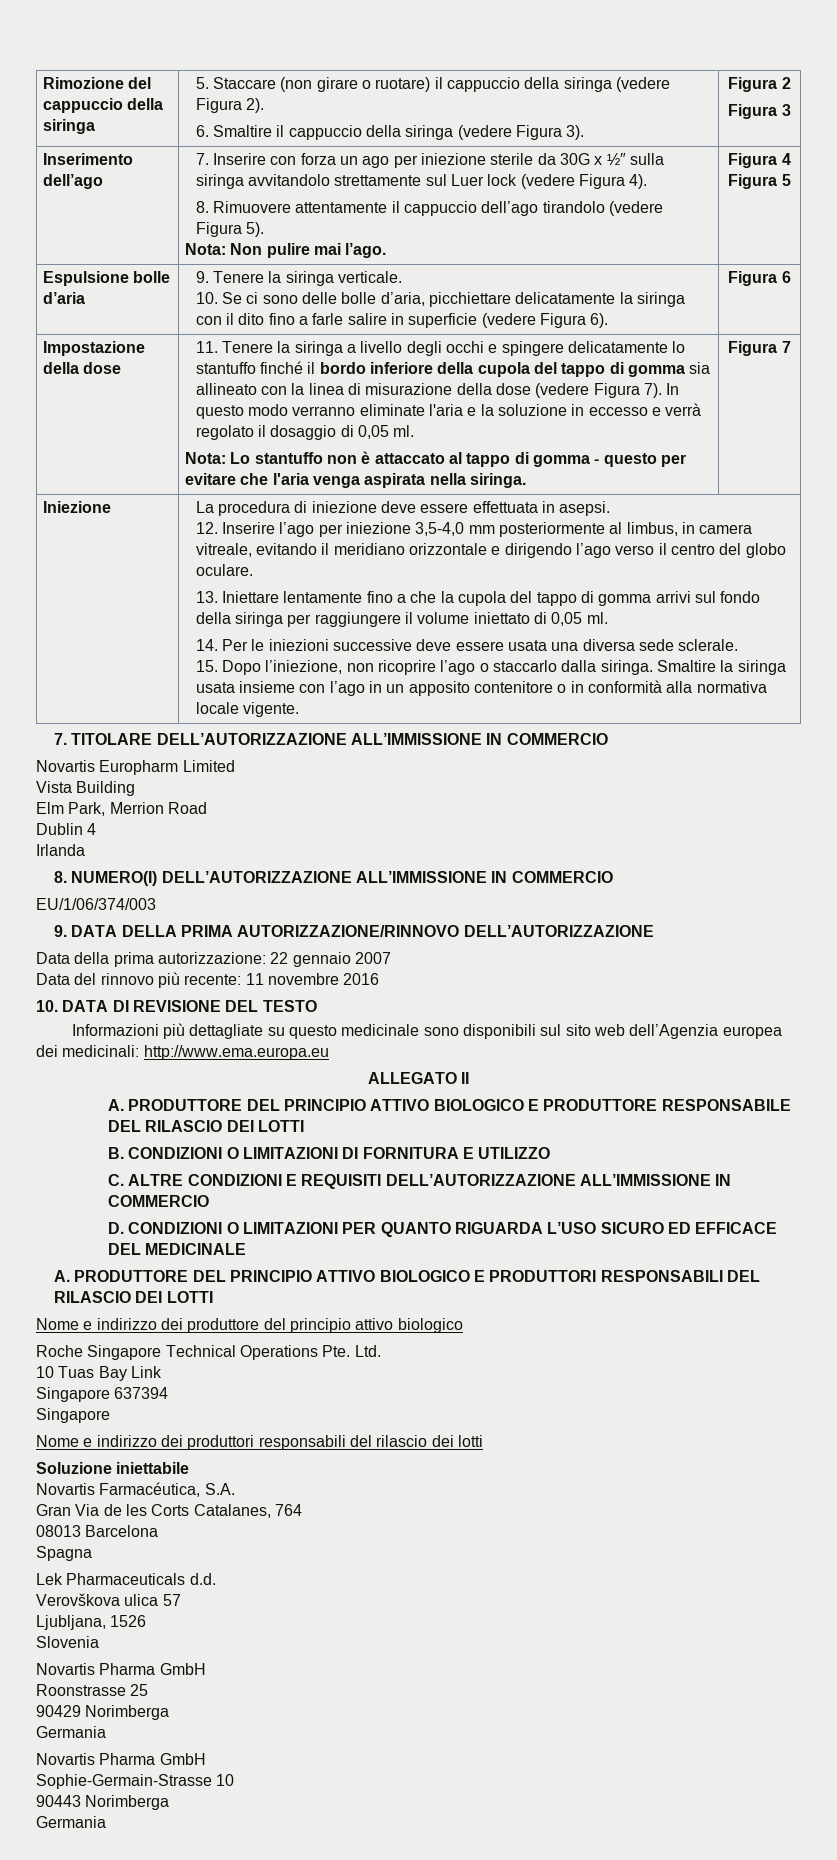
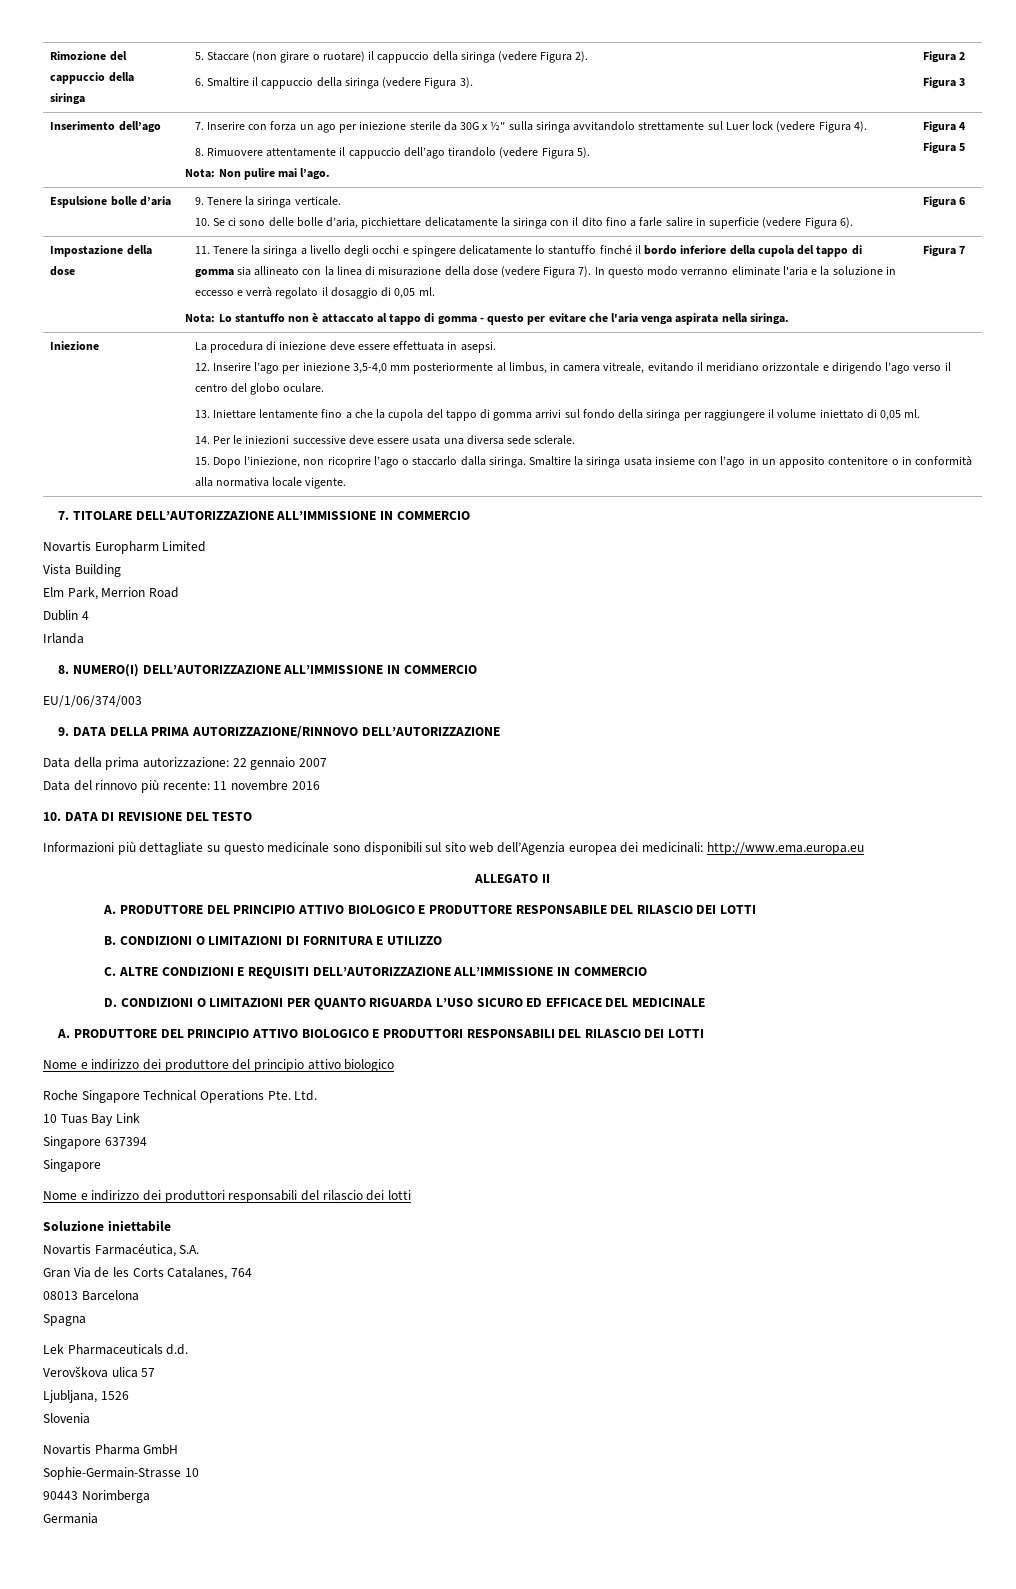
[36,1684,149,1696] [36,1705,170,1720] [36,1726,106,1738] [36,1753,206,1765] // Roonstrasse 25 // 90429 Norimberga // Germania // Novartis Pharma GmbH -> (179, 1449) none

